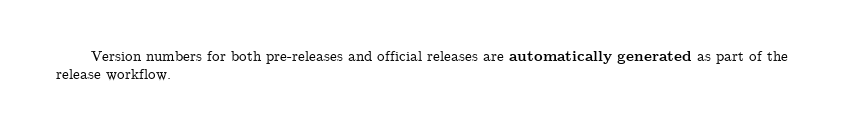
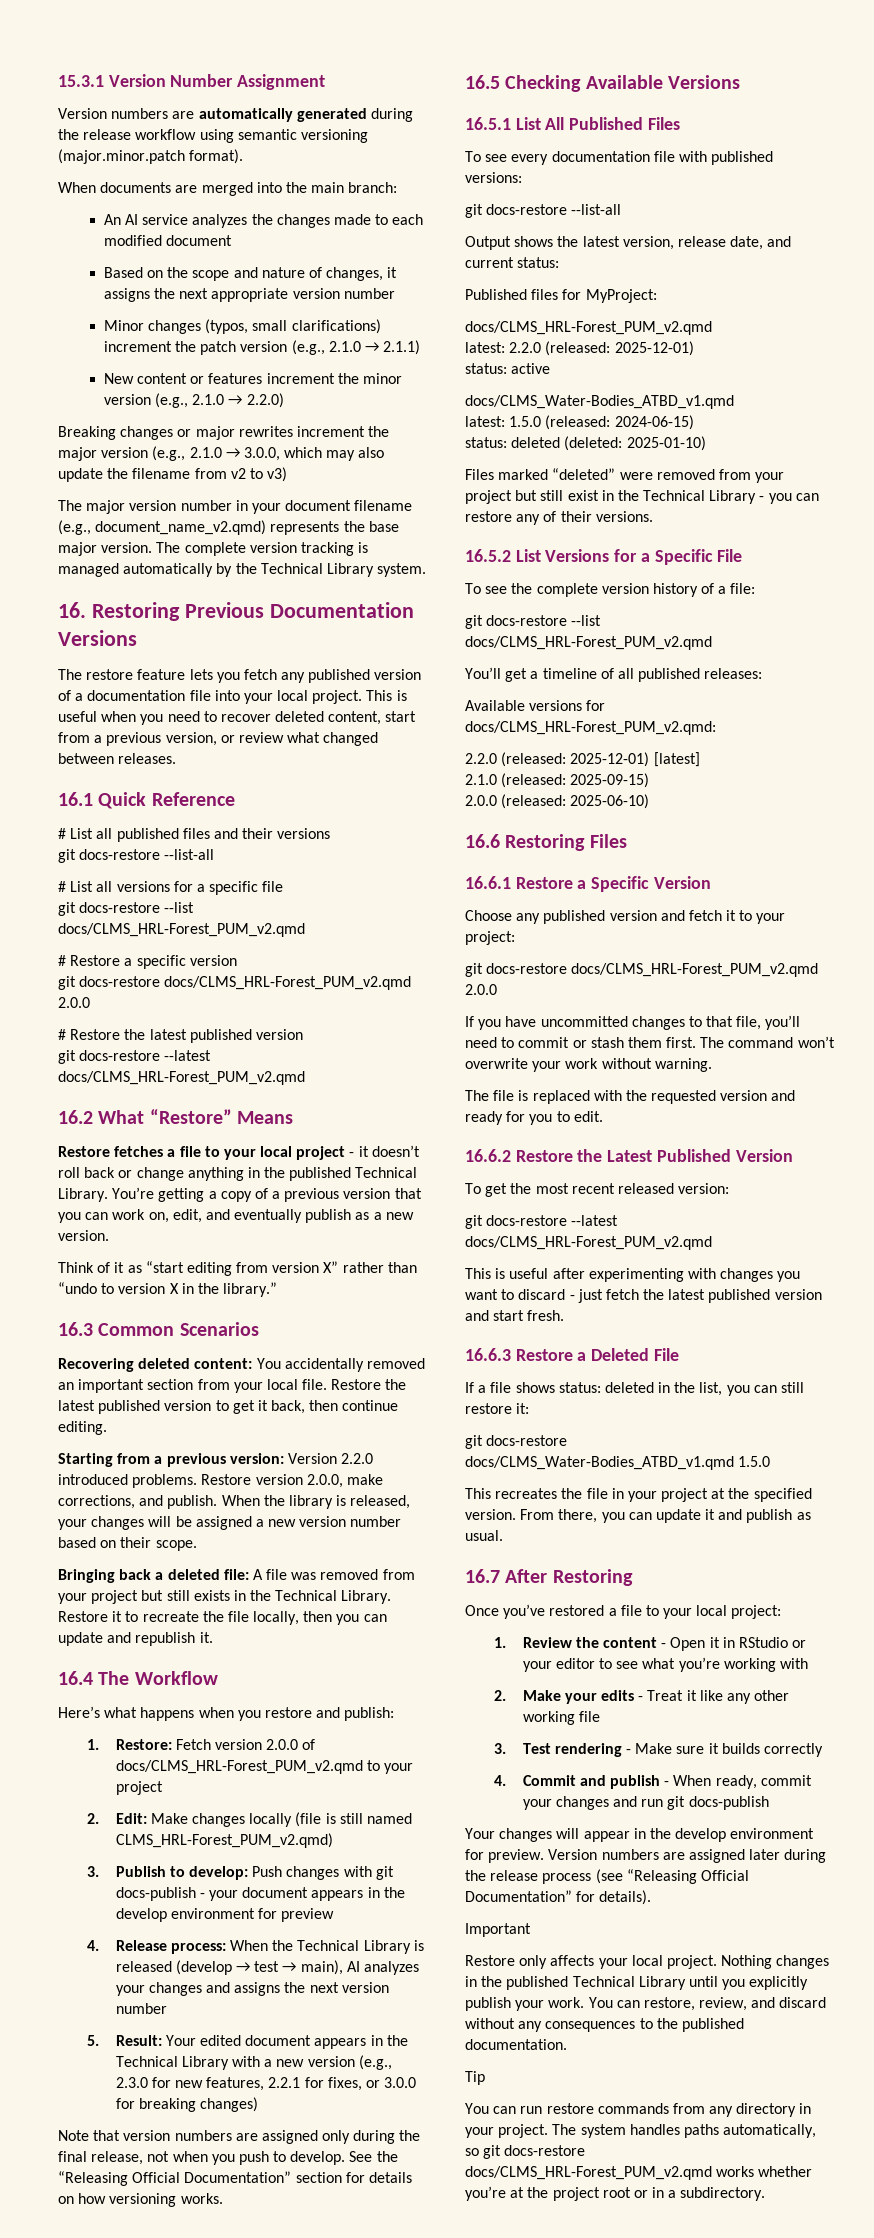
[91,51,789,64] [56,69,171,81] Version numbers for both pre-releases and official releases are automatically generated as part of the release workflow. -> [58,74,326,90] [58,108,413,122] [58,129,368,143] [58,149,244,164] [58,182,398,196] [103,214,424,228] [103,235,233,246] [103,267,398,281] [103,288,395,302] [103,319,381,334] [103,340,421,355] [103,373,402,384] [103,393,284,408] [58,426,390,440] [58,446,385,461] [58,467,288,482] [58,500,413,514] [58,520,399,535] [58,542,369,556] [58,563,427,577] [58,602,414,621] [58,630,137,646] [58,669,422,683] [58,690,407,704] [58,711,417,725] [58,732,379,746] [58,753,177,764] [58,792,235,809] [58,828,331,842] [58,849,215,863] [58,881,284,895] [58,902,195,916] [58,923,305,937] [58,955,237,969] [58,976,412,990] [58,997,90,1008] [58,1029,303,1043] [58,1050,212,1064] [58,1071,305,1085] [58,1109,293,1124] [58,1145,420,1160] [58,1167,418,1181] [58,1187,422,1202] [58,1209,414,1223] [58,1230,109,1241] [58,1261,417,1276] [58,1282,278,1297] [58,1322,259,1336] [58,1358,425,1372] [58,1379,407,1393] [58,1400,399,1414] [58,1421,107,1435] [58,1453,374,1467] [58,1474,383,1488] [58,1495,411,1509] [58,1516,402,1530] [58,1537,197,1551] [58,1569,415,1583] [58,1590,392,1604] [58,1611,387,1625] [58,1632,213,1646] [58,1671,218,1685] [58,1706,395,1721] [86,1739,316,1750] [115,1760,413,1774] [115,1781,163,1795] [86,1812,412,1827] [115,1833,333,1848] [86,1866,394,1880] [115,1887,405,1901] [115,1908,335,1922] [86,1940,424,1954] [115,1960,419,1975] [115,1982,389,1996] [115,2003,167,2014] [86,2035,408,2049] [115,2055,392,2070] [115,2077,417,2091] [115,2097,258,2112] [58,2130,421,2144] [58,2151,398,2165] [58,2171,412,2186] [58,2193,223,2207] [465,75,740,92] [465,117,680,130] [465,151,774,165] [465,172,522,183] [465,204,622,218] [465,236,792,250] [465,257,560,268] [465,289,657,303] [465,321,712,335] [465,341,694,356] [465,363,551,374] [465,395,734,409] [465,415,694,430] [465,436,706,451] [465,468,785,483] [465,490,819,504] [465,511,653,525] [465,549,743,565] [465,583,756,597] [465,615,602,629] [465,636,712,650] [465,667,763,682] [465,700,606,711] [465,721,716,735] [465,752,700,767] [465,773,650,788] [465,794,650,809] [465,834,627,851] [465,876,711,892] [465,910,786,924] [465,931,515,945] [465,963,819,977] [465,984,497,995] [465,1015,801,1030] [465,1036,835,1048] [465,1058,712,1072] [465,1090,796,1104] [465,1111,603,1125] [465,1149,793,1162] [465,1183,730,1197] [465,1215,619,1229] [465,1236,712,1250] [465,1268,801,1282] [465,1289,822,1303] [465,1310,565,1321] [465,1348,679,1361] [465,1382,805,1396] [465,1403,530,1414] [465,1435,568,1449] [465,1456,771,1470] [465,1488,812,1502] [465,1509,811,1523] [465,1530,503,1541] [465,1569,633,1586] [465,1604,782,1619] [493,1637,807,1651] [522,1657,808,1672] [493,1690,790,1704] [522,1711,600,1725] [493,1743,823,1757] [493,1775,812,1789] [522,1796,769,1810] [465,1828,815,1842] [465,1849,827,1863] [465,1869,749,1884] [465,1890,652,1905] [465,1923,531,1937] [465,1955,830,1969] [465,1976,809,1990] [465,1997,827,2011] [465,2018,744,2032] [465,2039,567,2050] [465,2071,485,2085] [465,2103,812,2117] [465,2124,817,2138] [465,2145,586,2159] [465,2166,813,2180] [465,2186,766,2201] 15.3.1 Version Number Assignment // Version numbers are automatically generated during the release workflow using semantic versioning (major.minor.patch format). // When documents are merged into the main branch: // An AI service analyzes the changes made to each modified document // Based on the scope and nature of changes, it assigns the next appropriate version number // Minor changes (typos, small clarifications) increment the patch version (e.g., 2.1.0 → 2.1.1) // New content or features increment the minor version (e.g., 2.1.0 → 2.2.0) // Breaking changes or major rewrites increment the major version (e.g., 2.1.0 → 3.0.0, which may also update the filename from v2 to v3) // The major version number in your document filename (e.g., document_name_v2.qmd) represents the base major version. The complete version tracking is managed automatically by the Technical Library system. // 16. Restoring Previous Documentation Versions // The restore feature lets you fetch any published version of a documentation file into your local project. This is useful when you need to recover deleted content, start from a previous version, or review what changed between releases. // 16.1 Quick Reference // # List all published files and their versions // git docs-restore --list-all // # List all versions for a specific file // git docs-restore --list docs/CLMS_HRL-Forest_PUM_v2.qmd // # Restore a specific version // git docs-restore docs/CLMS_HRL-Forest_PUM_v2.qmd 2.0.0 // # Restore the latest published version // git docs-restore --latest docs/CLMS_HRL-Forest_PUM_v2.qmd // 16.2 What “Restore” Means // Restore fetches a file to your local project - it doesn’t roll back or change anything in the published Technical Library. You’re getting a copy of a previous version that you can work on, edit, and eventually publish as a new version. // Think of it as “start editing from version X” rather than “undo to version X in the library.” // 16.3 Common Scenarios // Recovering deleted content: You accidentally removed an important section from your local file. Restore the latest published version to get it back, then continue editing. // Starting from a previous version: Version 2.2.0 introduced problems. Restore version 2.0.0, make corrections, and publish. When the library is released, your changes will be assigned a new version number based on their scope. // Bringing back a deleted file: A file was removed from your project but still exists in the Technical Library. Restore it to recreate the file locally, then you can update and republish it. // 16.4 The Workflow // Here’s what happens when you restore and publish: // 1. Restore: Fetch version 2.0.0 of docs/CLMS_HRL-Forest_PUM_v2.qmd to your project // 2. Edit: Make changes locally (file is still named CLMS_HRL-Forest_PUM_v2.qmd) // 3. Publish to develop: Push changes with git docs-publish - your document appears in the develop environment for preview // 4. Release process: When the Technical Library is released (develop → test → main), AI analyzes your changes and assigns the next version number // 5. Result: Your edited document appears in the Technical Library with a new version (e.g., 2.3.0 for new features, 2.2.1 for fixes, or 3.0.0 for breaking changes) // Note that version numbers are assigned only during the final release, not when you push to develop. See the “Releasing Official Documentation” section for details on how versioning works. // 16.5 Checking Available Versions // 16.5.1 List All Published Files // To see every documentation file with published versions: // git docs-restore --list-all // Output shows the latest version, release date, and current status: // Published files for MyProject: // docs/CLMS_HRL-Forest_PUM_v2.qmd // latest: 2.2.0 (released: 2025-12-01) // status: active // docs/CLMS_Water-Bodies_ATBD_v1.qmd // latest: 1.5.0 (released: 2024-06-15) // status: deleted (deleted: 2025-01-10) // Files marked “deleted” were removed from your project but still exist in the Technical Library - you can restore any of their versions. // 16.5.2 List Versions for a Specific File // To see the complete version history of a file: // git docs-restore --list docs/CLMS_HRL-Forest_PUM_v2.qmd // You’ll get a timeline of all published releases: // Available versions for docs/CLMS_HRL-Forest_PUM_v2.qmd: // 2.2.0 (released: 2025-12-01) [latest] // 2.1.0 (released: 2025-09-15) // 2.0.0 (released: 2025-06-10) // 16.6 Restoring Files // 16.6.1 Restore a Specific Version // Choose any published version and fetch it to your project: // git docs-restore docs/CLMS_HRL-Forest_PUM_v2.qmd 2.0.0 // If you have uncommitted changes to that file, you’ll need to commit or stash them first. The command won’t overwrite your work without warning. // The file is replaced with the requested version and ready for you to edit. // 16.6.2 Restore the Latest Published Version // To get the most recent released version: // git docs-restore --latest docs/CLMS_HRL-Forest_PUM_v2.qmd // This is useful after experimenting with changes you want to discard - just fetch the latest published version and start fresh. // 16.6.3 Restore a Deleted File // If a file shows status: deleted in the list, you can still restore it: // git docs-restore docs/CLMS_Water-Bodies_ATBD_v1.qmd 1.5.0 // This recreates the file in your project at the specified version. From there, you can update it and publish as usual. // 16.7 After Restoring // Once you’ve restored a file to your local project: // 1. Review the content - Open it in RStudio or your editor to see what you’re working with // 2. Make your edits - Treat it like any other working file // 3. Test rendering - Make sure it builds correctly // 4. Commit and publish - When ready, commit your changes and run git docs-publish // Your changes will appear in the develop environment for preview. Version numbers are assigned later during the release process (see “Releasing Official Documentation” for details). // Important // Restore only affects your local project. Nothing changes in the published Technical Library until you explicitly publish your work. You can restore, review, and discard without any consequences to the published documentation. // Tip // You can run restore commands from any directory in your project. The system handles paths automatically, so git docs-restore docs/CLMS_HRL-Forest_PUM_v2.qmd works whether you’re at the project root or in a subdirectory.

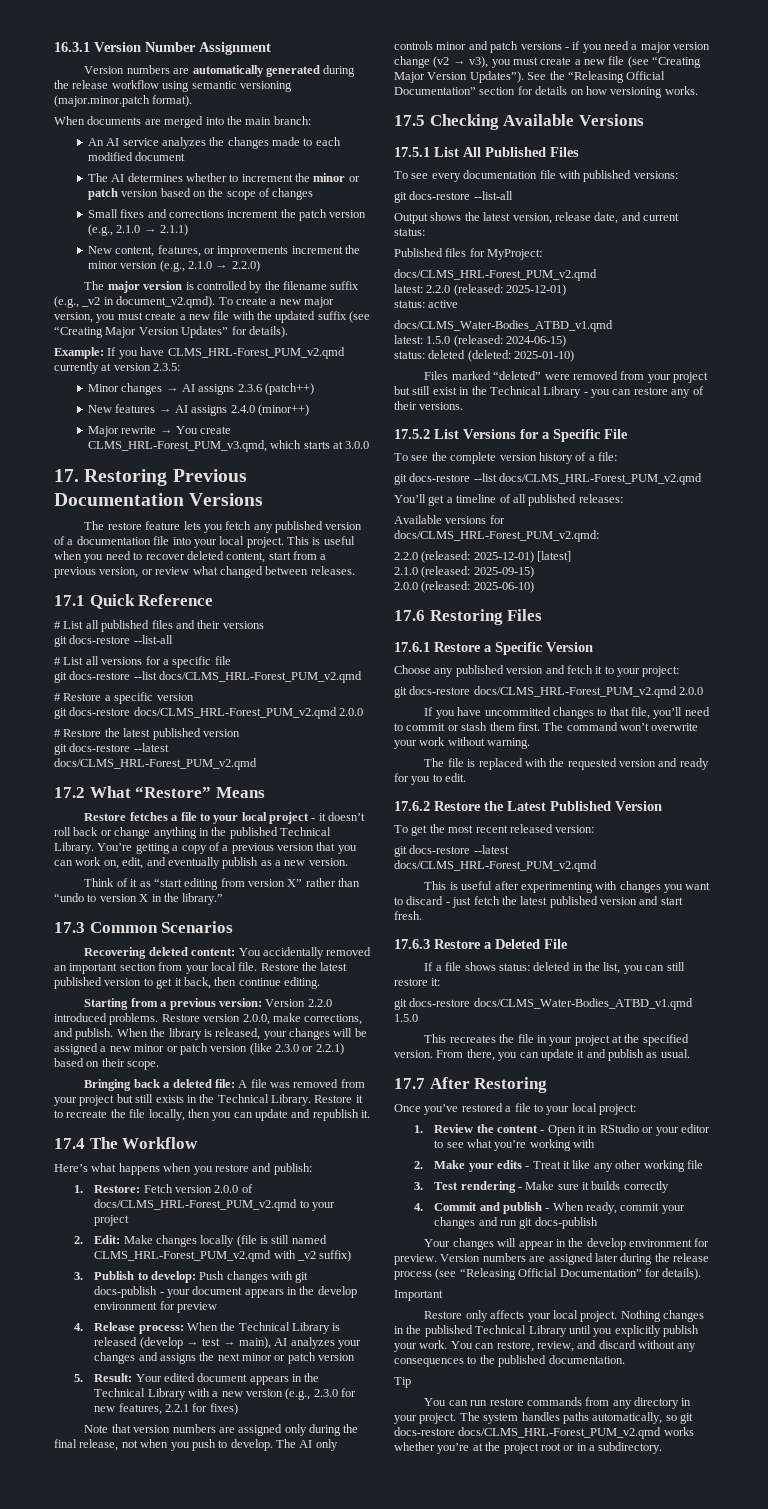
[58,75,104,87] 15.3.1 -> [54,42,90,52] 16.3.1
[103,267,398,281] [103,288,395,302] [103,319,381,334] Based on the scope and nature of changes, it assigns the next appropriate version number // Minor changes (typos, small clarifications) -> [87,173,360,182] [87,188,314,200] [87,209,224,218] The AI determines whether to increment the minor or patch version based on the scope of changes // Small fixes and corrections
[137,373,263,384] content or features -> [115,245,289,257] content, features, or improvements
[58,426,390,440] [58,446,385,461] [58,467,288,482] [58,500,413,514] [58,520,399,535] [58,542,369,556] [58,563,427,577] [58,602,86,618] Breaking changes or major rewrites increment the major version (e.g., 2.1.0 → 3.0.0, which may also update the filename from v2 to v3) // The major version number in your document filename (e.g., document_name_v2.qmd) represents the base major version. The complete version tracking is managed automatically by the Technical Library system. // 16. -> [84,281,360,293] [54,296,334,308] [54,311,371,323] [54,326,288,338] [54,347,345,359] [54,362,181,374] [87,383,315,395] [87,404,310,416] [87,426,232,437] [87,440,370,452] [54,469,79,482] The major version is controlled by the filename suffix (e.g., _v2 in document_v2.qmd). To create a new major version, you must create a new file with the updated suffix (see “Creating Major Version Updates” for details). // Example: If you have CLMS_HRL-Forest_PUM_v2.qmd currently at version 2.3.5: // Minor changes → AI assigns 2.3.6 (patch++) // New features → AI assigns 2.4.0 (minor++) // Major rewrite → You create CLMS_HRL-Forest_PUM_v3.qmd, which starts at 3.0.0 // 17.
[58,792,93,806] 16.1 -> [54,595,85,606] 17.1
[58,1110,93,1124] 16.2 -> [54,787,85,798] 17.2
[58,1322,93,1336] 16.3 -> [54,922,85,933] 17.3
[299,1516,402,1527] version number -> [134,1043,344,1055] minor or patch version (like 2.3.0 or 2.2.1)
[58,1671,93,1685] 16.4 -> [54,1138,85,1149] 17.4
[115,1833,333,1848] CLMS_HRL-Forest_PUM_v2.qmd) -> [94,1250,352,1262] CLMS_HRL-Forest_PUM_v2.qmd with _v2 suffix)
[341,1982,389,1993] [115,2003,167,2014] version number -> [242,1352,356,1364] minor or patch version
[327,2077,417,2091] [115,2097,258,2112] fixes, or 3.0.0 for breaking changes) -> [209,1403,238,1415] fixes)
(346, 2158) none -> [276,1439,338,1451] [394,41,711,53] [394,56,702,68] [394,71,524,83] The AI only controls minor and patch versions - if you need a major version change (v2 → v3), you must create a new file (see “Creating Major Version Updates”).
[465,75,500,89] 16.5 -> [394,115,425,126] 17.5
[465,117,511,130] 16.5.1 -> [394,147,430,157] 17.5.1
[465,549,511,562] 16.5.2 -> [394,429,430,439] 17.5.2
[465,834,500,848] 16.6 -> [394,610,425,621] 17.6
[465,876,511,889] 16.6.1 -> [394,642,430,652] 17.6.1
[465,1149,511,1162] 16.6.2 -> [394,801,430,811] 17.6.2
[465,1348,511,1361] 16.6.3 -> [394,939,430,949] 17.6.3
[465,1569,500,1583] 16.7 -> [394,1078,425,1089] 17.7

